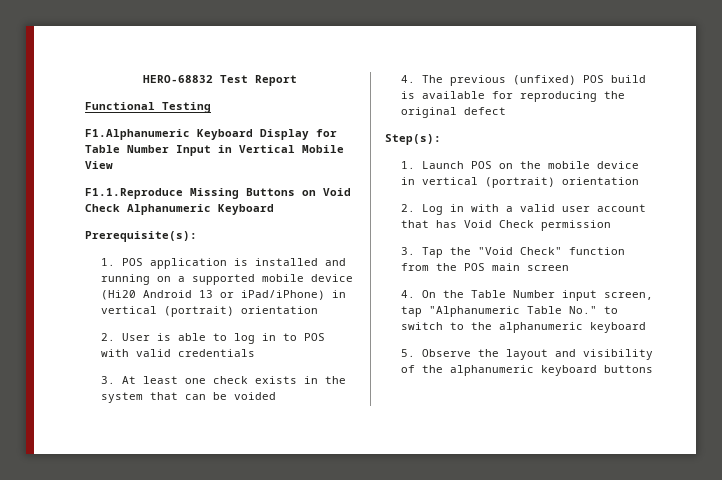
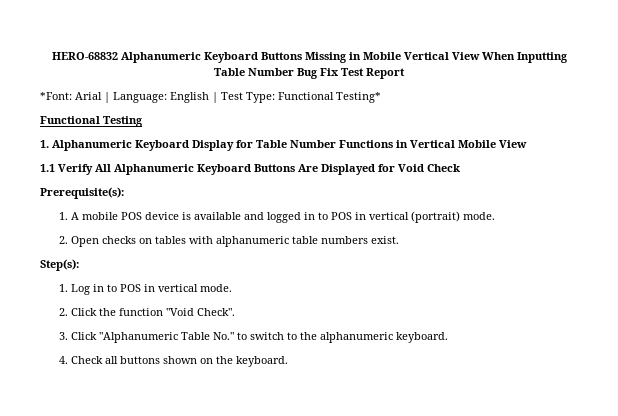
[219,75,297,86] Test Report -> [120,52,568,63] [214,68,405,79] [40,92,381,103] Alphanumeric Keyboard Buttons Missing in Mobile Vertical View When Inputting Table Number Bug Fix Test Report // *Font: Arial | Language: English | Test Type: Functional Testing*
[85,129,190,140] F1.Alphanumeric -> [40,140,132,151] 1. Alphanumeric
[176,145,211,156] Input -> [339,140,393,148] Functions
[85,188,351,199] [85,204,274,215] F1.1.Reproduce Missing Buttons on Void Check Alphanumeric Keyboard -> [40,164,460,175] 1.1 Verify All Alphanumeric Keyboard Buttons Are Displayed for Void Check
[121,258,346,269] [100,274,353,285] [100,290,346,300] [100,306,318,317] [100,333,325,344] [100,349,255,357] [100,376,346,384] [100,392,276,403] [400,75,646,86] [400,91,625,102] [400,107,506,118] [385,134,441,145] [400,161,639,169] [400,177,639,188] [400,204,646,215] [400,220,611,231] [400,247,625,258] [400,263,569,271] [400,290,653,301] [400,306,422,317] POS application is installed and running on a supported mobile device (Hi20 Android 13 or iPad/iPhone) in vertical (portrait) orientation // 2. User is able to log in to POS with valid credentials // 3. At least one check exists in the system that can be voided // 4. The previous (unfixed) POS build is available for reproducing the original defect // Step(s): // 1. Launch POS on the mobile device in vertical (portrait) orientation // 2. Log in with a valid user account that has Void Check permission // 3. Tap the "Void Check" function from the POS main screen // 4. On the Table Number input screen, tap -> [70,211,495,223] [58,236,399,247] [40,259,79,271] [58,284,232,295] [58,308,235,316] [58,332,97,340] A mobile POS device is available and logged in to POS in vertical (portrait) mode. // 2. Open checks on tables with alphanumeric table numbers exist. // Step(s): // 1. Log in to POS in vertical mode. // 2. Click the function "Void Check". // 3. Click
[589,322,646,333] [400,349,653,360] [400,365,653,376] keyboard // 5. Observe the layout and visibility of the alphanumeric keyboard buttons -> [395,332,448,343] [58,356,288,367] keyboard. // 4. Check all buttons shown on the keyboard.

